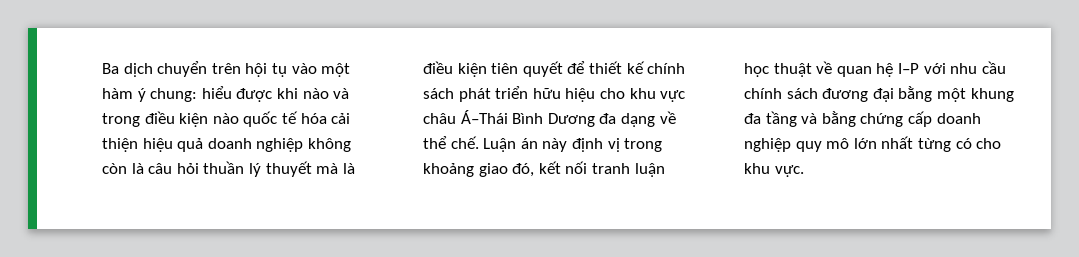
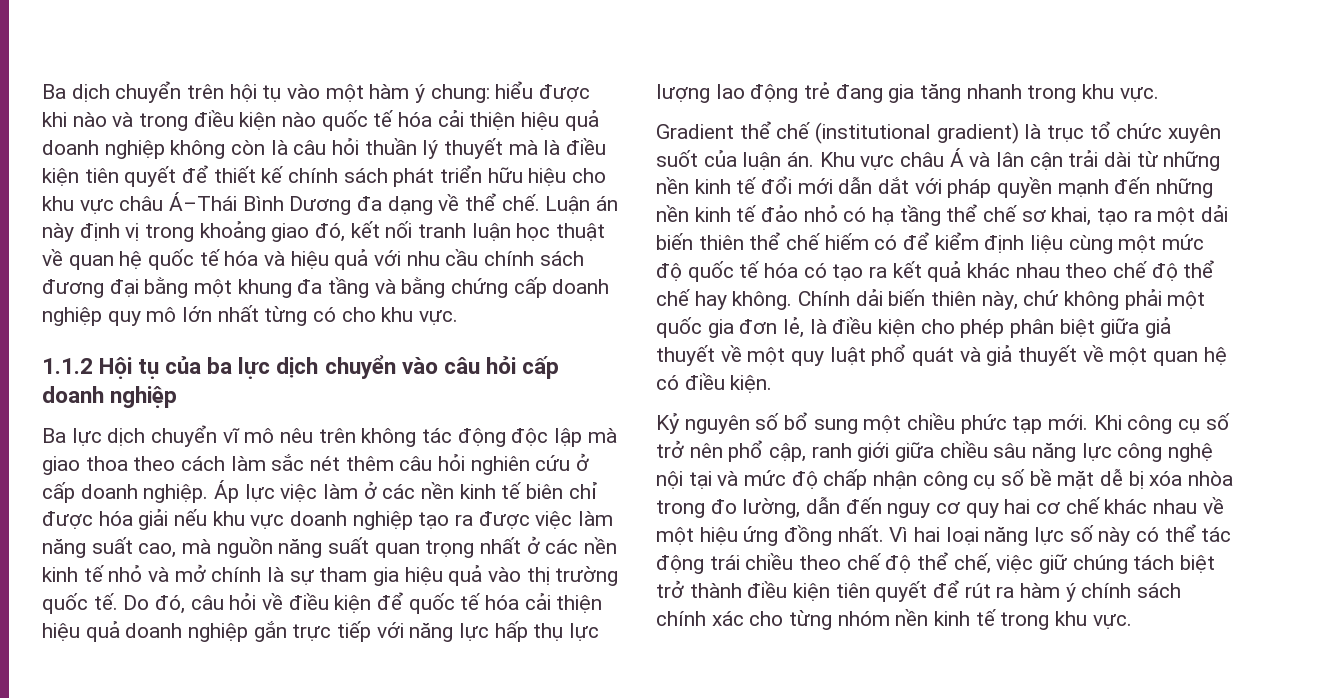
[897,63,919,74] I–P -> [148,249,369,270] quốc tế hóa và hiệu quả
(804, 171) none -> [42,355,559,379] [42,386,178,408] [42,425,617,447] [42,453,590,475] [42,480,597,503] [42,509,614,530] [42,536,618,558] [42,564,619,586] [42,592,603,614] [42,621,600,642] [656,82,1159,103] [656,121,1222,144] [656,148,1221,171] [656,176,1214,198] [656,204,1229,226] [656,232,1205,254] [656,260,1215,282] [656,289,1206,310] [656,317,1172,338] [656,344,1227,366] [656,373,773,393] [656,412,1230,434] [656,440,1214,462] [656,468,1234,490] [656,496,1224,518] [656,524,1232,546] [656,552,1216,574] [656,580,1182,602] [656,609,1132,630] // 1.1.2 Hội tụ của ba lực dịch chuyển vào câu hỏi cấp doanh nghiệp // Ba lực dịch chuyển vĩ mô nêu trên không tác động độc lập mà giao thoa theo cách làm sắc nét thêm câu hỏi nghiên cứu ở cấp doanh nghiệp. Áp lực việc làm ở các nền kinh tế biên chỉ được hóa giải nếu khu vực doanh nghiệp tạo ra được việc làm năng suất cao, mà nguồn năng suất quan trọng nhất ở các nền kinh tế nhỏ và mở chính là sự tham gia hiệu quả vào thị trường quốc tế. Do đó, câu hỏi về điều kiện để quốc tế hóa cải thiện hiệu quả doanh nghiệp gắn trực tiếp với năng lực hấp thụ lực lượng lao động trẻ đang gia tăng nhanh trong khu vực. // Gradient thể chế (institutional gradient) là trục tổ chức xuyên suốt của luận án. Khu vực châu Á và lân cận trải dài từ những nền kinh tế đổi mới dẫn dắt với pháp quyền mạnh đến những nền kinh tế đảo nhỏ có hạ tầng thể chế sơ khai, tạo ra một dải biến thiên thể chế hiếm có để kiểm định liệu cùng một mức độ quốc tế hóa có tạo ra kết quả khác nhau theo chế độ thể chế hay không. Chính dải biến thiên này, chứ không phải một quốc gia đơn lẻ, là điều kiện cho phép phân biệt giữa giả thuyết về một quy luật phổ quát và giả thuyết về một quan hệ có điều kiện. // Kỷ nguyên số bổ sung một chiều phức tạp mới. Khi công cụ số trở nên phổ cập, ranh giới giữa chiều sâu năng lực công nghệ nội tại và mức độ chấp nhận công cụ số bề mặt dễ bị xóa nhòa trong đo lường, dẫn đến nguy cơ quy hai cơ chế khác nhau về một hiệu ứng đồng nhất. Vì hai loại năng lực số này có thể tác động trái chiều theo chế độ thể chế, việc giữ chúng tách biệt trở thành điều kiện tiên quyết để rút ra hàm ý chính sách chính xác cho từng nhóm nền kinh tế trong khu vực.

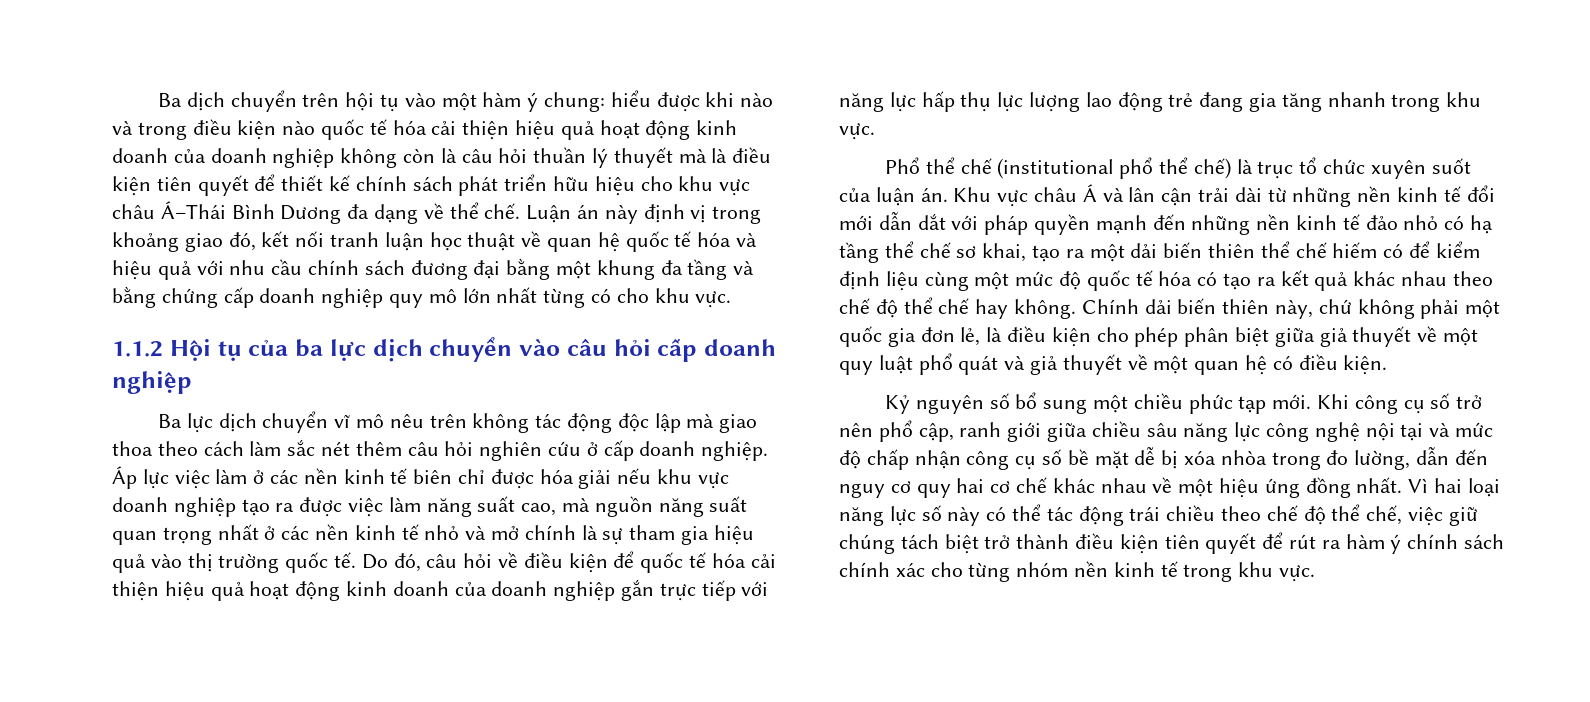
(599, 120) none -> [599,120,738,140] [112,148,206,163] hoạt động kinh doanh của
(120, 631) none -> [249,581,487,601] hoạt động kinh doanh của
[656,124,734,139] Gradient -> [884,157,920,174] Phổ
[936,122,1019,144] gradient) -> [1119,157,1231,179] phổ thể chế)

